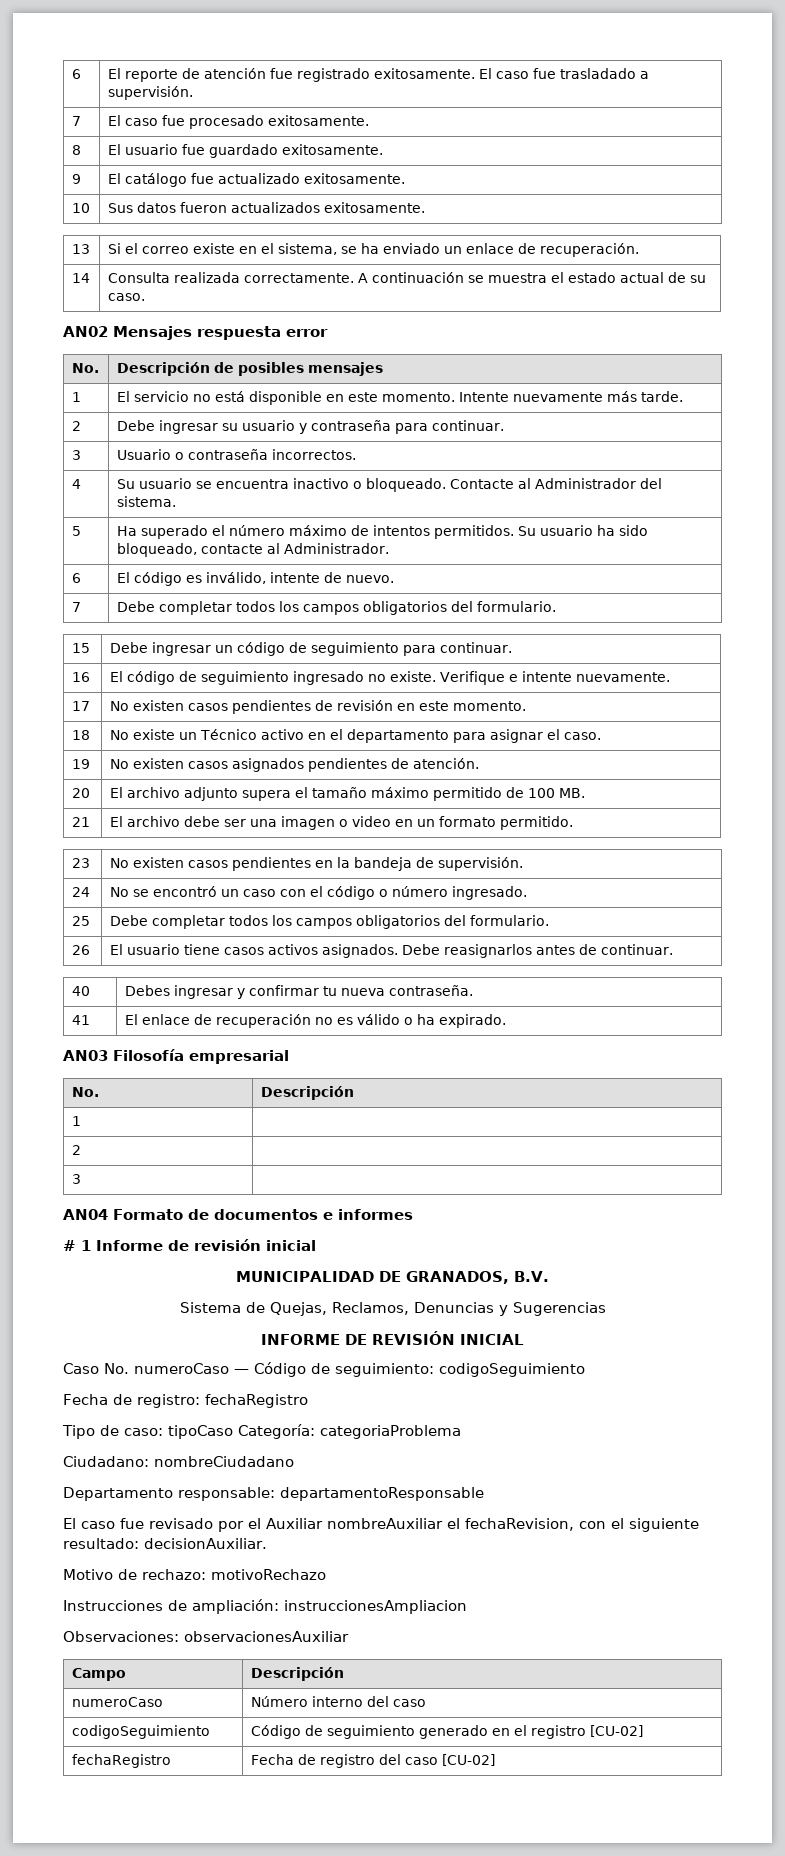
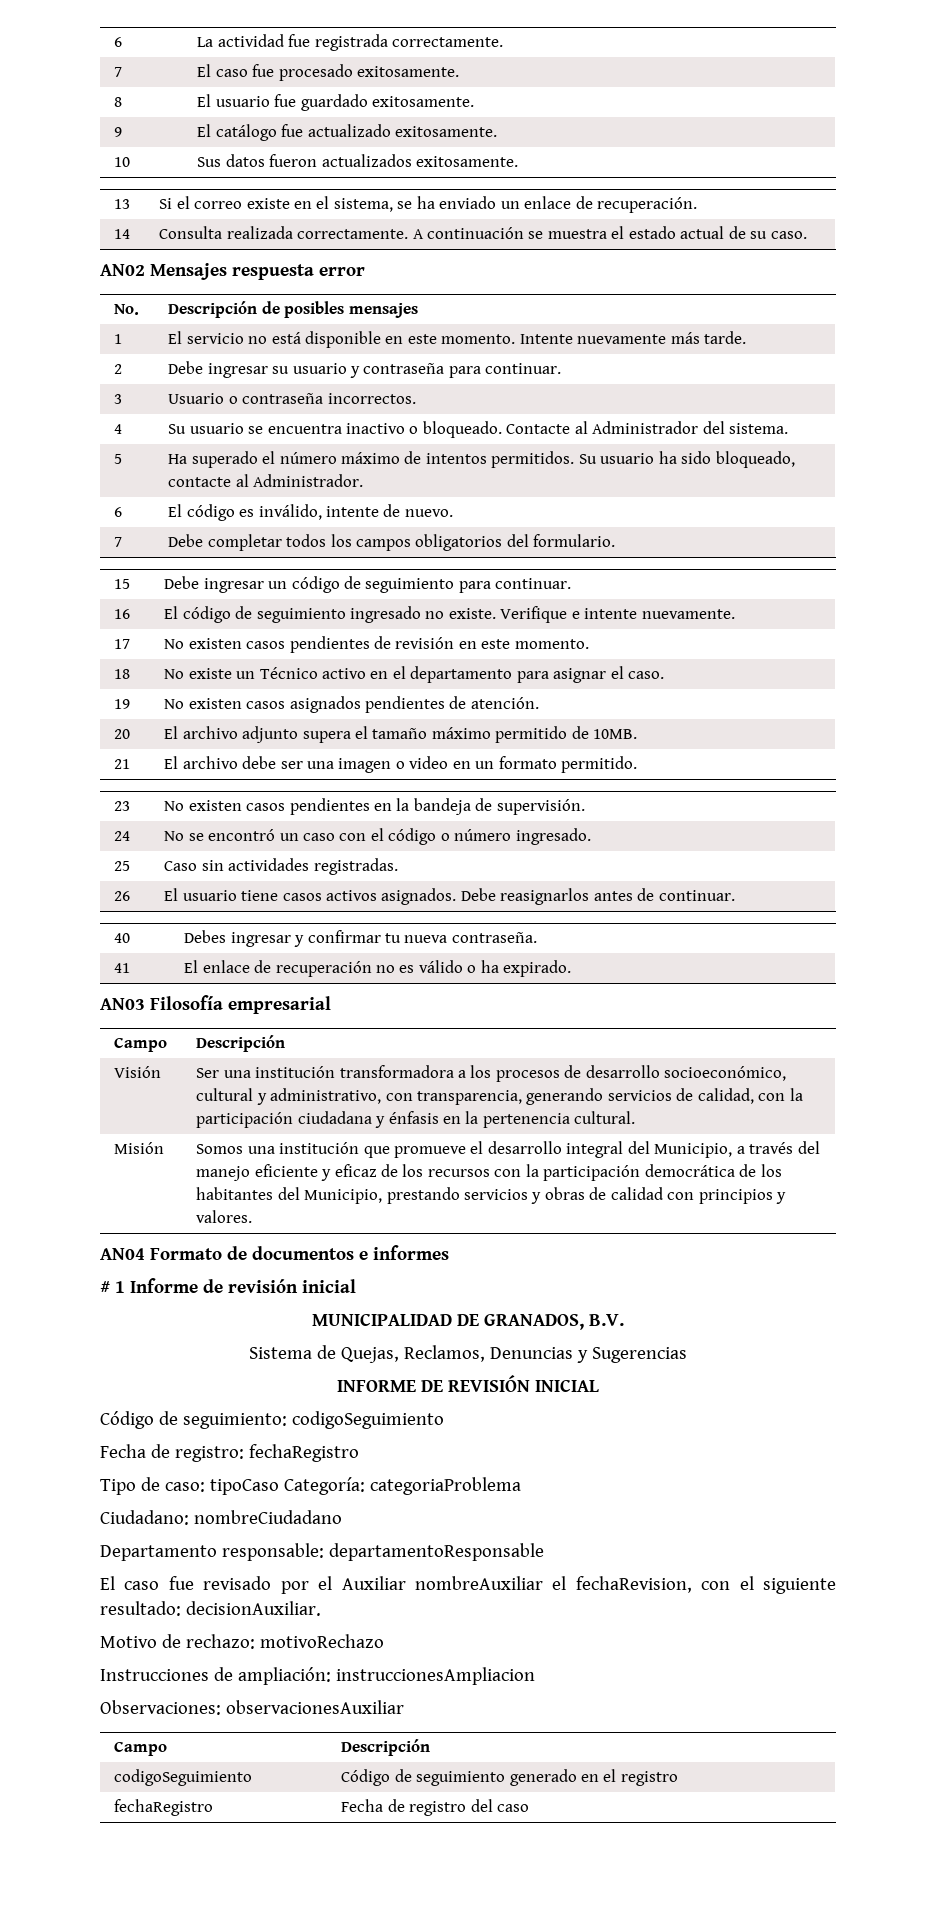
[71,69,81,79] [107,68,649,82] [107,86,193,100] 6 | El reporte de atención fue registrado exitosamente. El caso fue trasladado a supervisión. -> [114,37,123,47] [197,34,503,51] 6 | La actividad fue registrada correctamente.
[527,788,585,798] 100 MB. -> [593,729,638,739] 10MB.
[109,915,549,929] Debe completar todos los campos obligatorios del formulario. -> [164,858,398,875] Caso sin actividades registradas.
[71,1087,99,1097] [260,1086,354,1100] [71,1116,81,1126] [71,1145,81,1155] [71,1174,81,1184] No. | Descripción // 1 | // 2 | // 3 | -> [114,1037,168,1052] [196,1035,286,1052] [114,1066,162,1078] [196,1065,787,1082] [196,1088,803,1105] [196,1111,636,1128] [114,1142,165,1154] [196,1141,820,1158] [196,1164,782,1181] [196,1187,787,1204] [196,1210,253,1223] Campo | Descripción // Visión | Ser una institución transformadora a los procesos de desarrollo socioeconómico, cultural y administrativo, con transparencia, generando servicios de calidad, con la participación ciudadana y énfasis en la pertenencia cultural. // Misión | Somos una institución que promueve el desarrollo integral del Municipio, a través del manejo eficiente y eficaz de los recursos con la participación democrática de los habitantes del Municipio, prestando servicios y obras de calidad con principios y valores.
[63,1363,249,1374] Caso No. numeroCaso — -> (599, 1385) none
[71,1697,163,1707] [250,1696,426,1707] // numeroCaso | Número interno del caso -> (431, 1747) none
[589,1725,643,1737] [CU-02] -> (678, 1778) none
[441,1754,495,1766] [CU-02] -> (529, 1808) none

